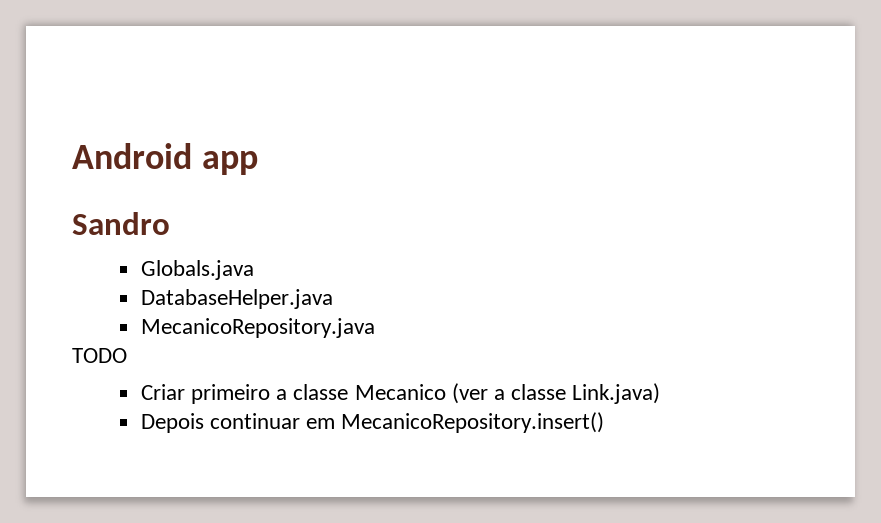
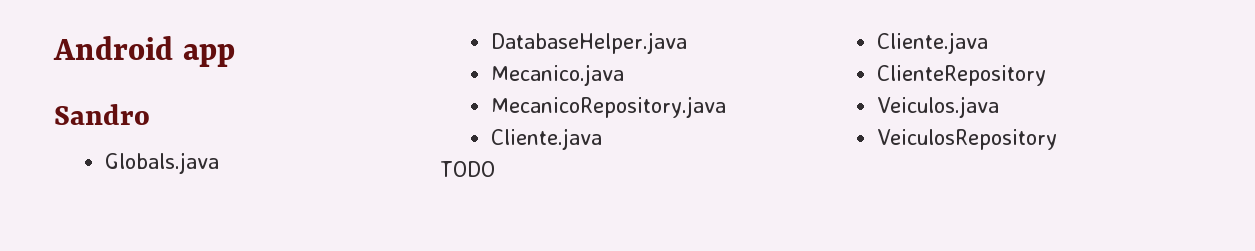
(333, 299) none -> [490,64,624,86] // Mecanico.java
(375, 328) none -> [490,128,602,150] // Cliente.java
[140,383,661,404] [140,412,605,433] Criar primeiro a classe Mecanico (ver a classe Link.java) // Depois continuar em MecanicoRepository.insert() -> [876,32,988,54] [876,65,1046,86] [876,96,999,118] [876,129,1057,150] Cliente.java // ClienteRepository // Veiculos.java // VeiculosRepository

